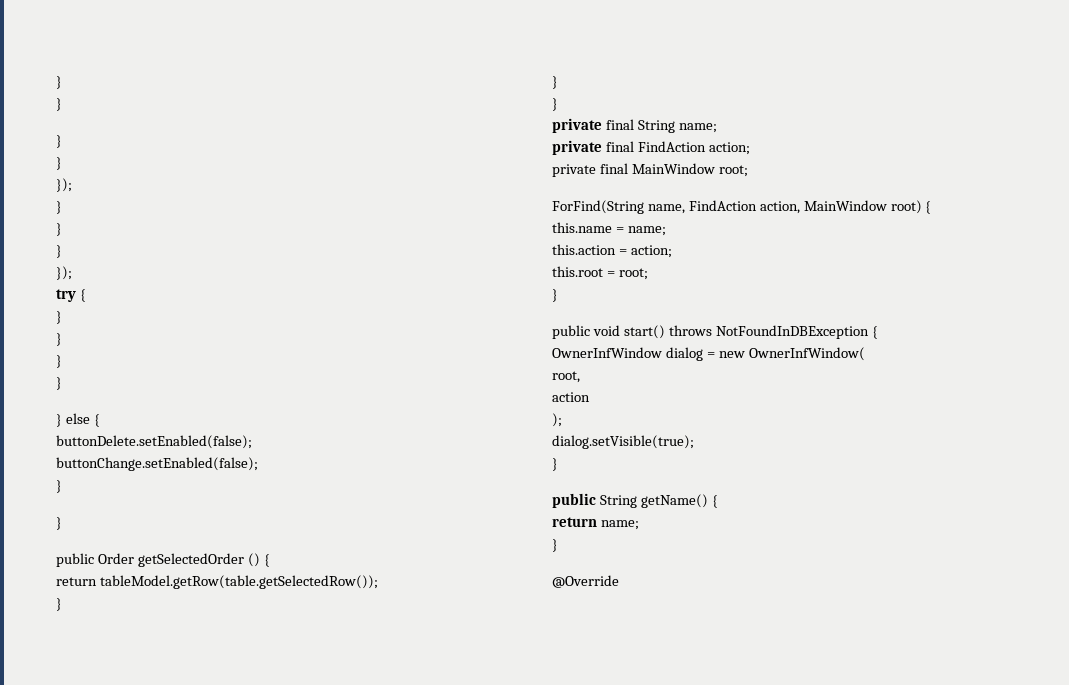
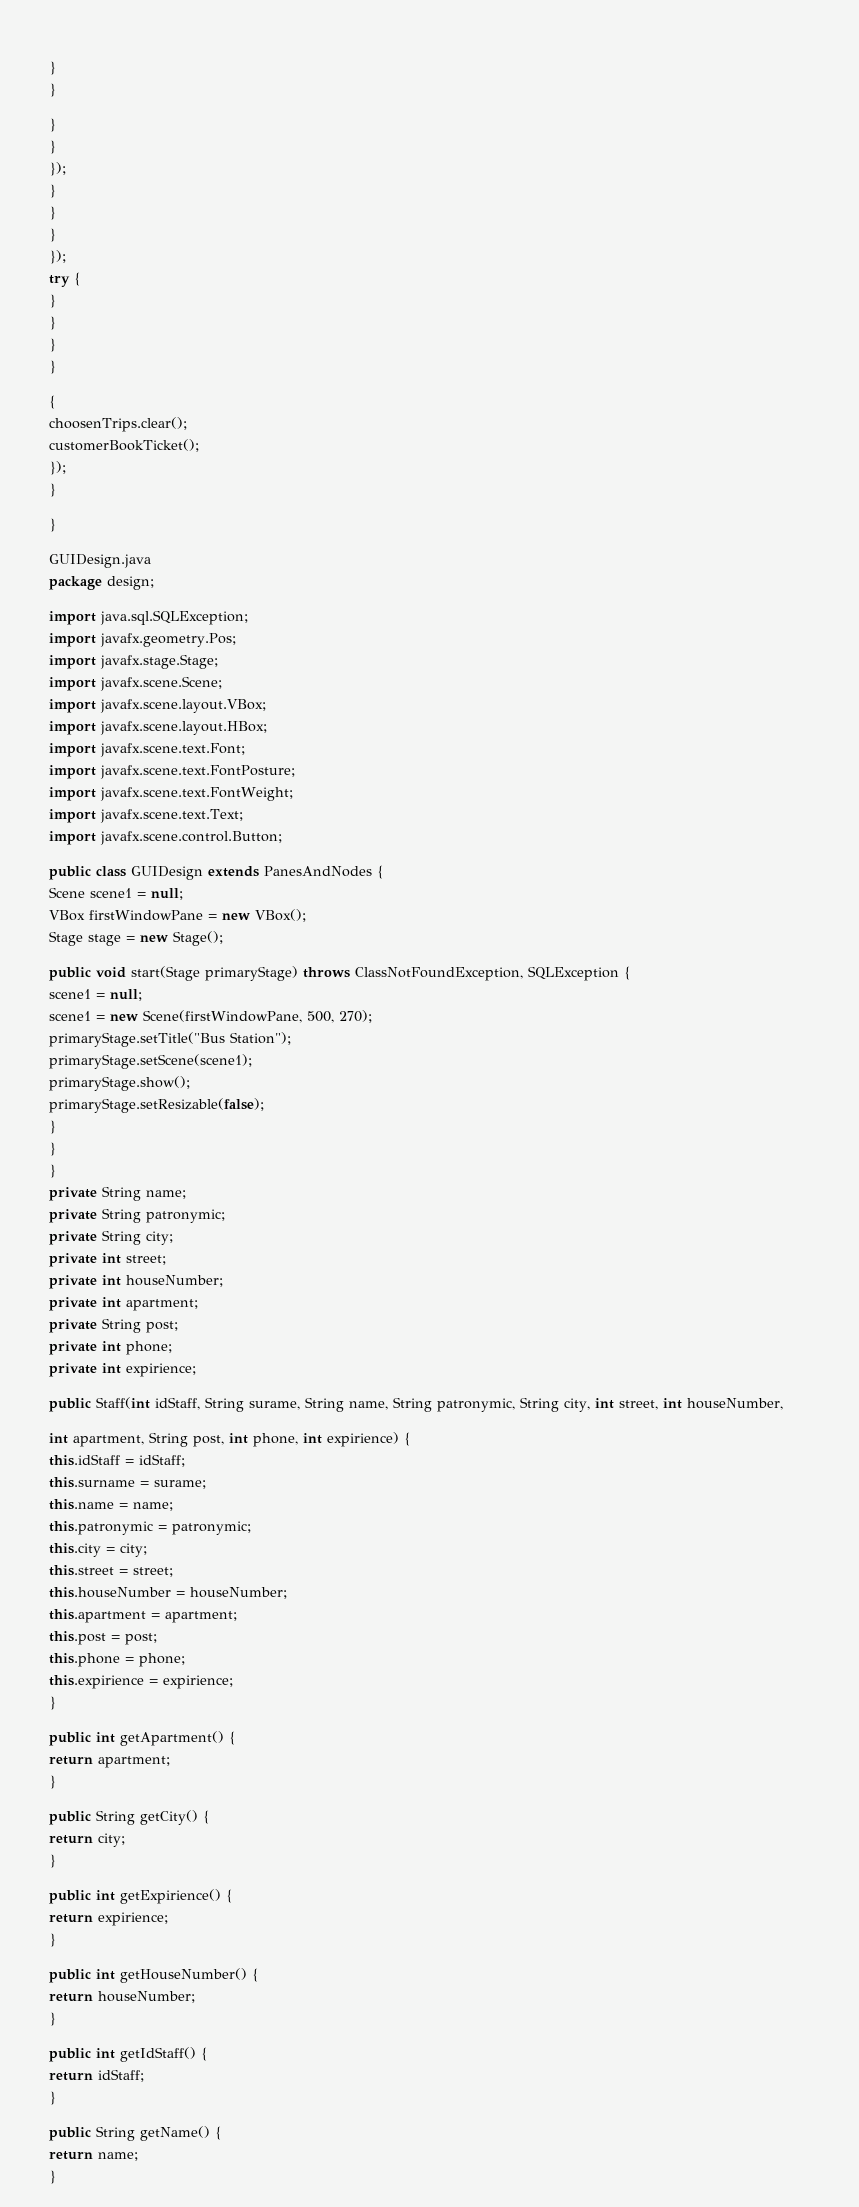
[56,413,100,427] [56,435,252,449] [56,457,258,471] [56,480,62,493] [56,517,62,530] [56,553,270,567] [56,575,378,589] } else { // buttonDelete.setEnabled(false); // buttonChange.setEnabled(false); // } // } // public Order getSelectedOrder () { // return tableModel.getRow(table.getSelectedRow()); -> [49,395,56,409] [49,417,187,432] [49,439,199,452] [49,461,66,475] [49,483,56,497] [49,518,56,532] [49,554,151,568] [49,576,154,590] [49,610,248,625] [49,633,236,647] [49,654,218,669] [49,676,222,691] [49,699,266,713] [49,721,267,735] [49,743,245,757] [49,765,295,779] [49,787,293,801] [49,809,243,823] [49,831,282,845] [49,865,384,880] [49,887,183,900] [49,909,306,922] [49,931,223,946] [49,966,631,981] [49,989,142,1001] [49,1010,372,1023] [49,1032,291,1047] [49,1054,252,1069] [49,1076,190,1091] [49,1098,264,1113] { // choosenTrips.clear(); // customerBookTicket(); // }); // } // } // GUIDesign.java // package design; // import java.sql.SQLException; // import javafx.geometry.Pos; // import javafx.stage.Stage; // import javafx.scene.Scene; // import javafx.scene.layout.VBox; // import javafx.scene.layout.HBox; // import javafx.scene.text.Font; // import javafx.scene.text.FontPosture; // import javafx.scene.text.FontWeight; // import javafx.scene.text.Text; // import javafx.scene.control.Button; // public class GUIDesign extends PanesAndNodes { // Scene scene1 = null; // VBox firstWindowPane = new VBox(); // Stage stage = new Stage(); // public void start(Stage primaryStage) throws ClassNotFoundException, SQLException { // scene1 = null; // scene1 = new Scene(firstWindowPane, 500, 270); // primaryStage.setTitle("Bus Station"); // primaryStage.setScene(scene1); // primaryStage.show(); // primaryStage.setResizable(false);
[605,119,634,130] final -> (97, 1194) none
[605,141,750,155] [552,163,748,177] [552,200,932,214] [552,222,666,236] [552,244,672,258] [552,266,648,280] [552,289,558,302] [552,325,878,339] [552,347,865,361] [552,371,580,383] [552,392,590,402] [552,413,562,427] [552,435,694,449] final FindAction action; // private final MainWindow root; // ForFind(String name, FindAction action, MainWindow root) { // this.name = name; // this.action = action; // this.root = root; // } // public void start() throws NotFoundInDBException { // OwnerInfWindow dialog = new OwnerInfWindow( // root, // action // ); // dialog.setVisible(true); -> [102,1208,225,1223] [49,1230,173,1245] [49,1253,166,1267] [49,1275,223,1289] [49,1297,198,1311] [49,1318,178,1333] [49,1341,172,1355] [49,1363,196,1377] [49,1397,783,1412] [49,1432,411,1447] [49,1454,185,1467] [49,1477,206,1489] [49,1499,173,1511] [49,1521,251,1535] [49,1543,147,1557] [49,1565,173,1577] [49,1587,287,1599] [49,1609,237,1623] [49,1631,157,1645] [49,1653,185,1667] [49,1675,233,1689] [49,1696,56,1710] [49,1731,236,1746] [49,1756,170,1768] [49,1775,56,1789] [49,1810,210,1825] [49,1833,125,1847] [49,1854,56,1868] [49,1889,233,1904] [49,1912,168,1926] [49,1933,56,1947] [49,1968,259,1983] [49,1991,195,2003] [49,2012,56,2026] [49,2047,208,2062] [49,2069,144,2082] String patronymic; // private String city; // private int street; // private int houseNumber; // private int apartment; // private String post; // private int phone; // private int expirience; // public Staff(int idStaff, String surame, String name, String patronymic, String city, int street, int houseNumber, // int apartment, String post, int phone, int expirience) { // this.idStaff = idStaff; // this.surname = surame; // this.name = name; // this.patronymic = patronymic; // this.city = city; // this.street = street; // this.houseNumber = houseNumber; // this.apartment = apartment; // this.post = post; // this.phone = phone; // this.expirience = expirience; // } // public int getApartment() { // return apartment; // } // public String getCity() { // return city; // } // public int getExpirience() { // return expirience; // } // public int getHouseNumber() { // return houseNumber; // } // public int getIdStaff() { // return idStaff;
[552,575,619,588] // @Override -> (56, 2177) none

